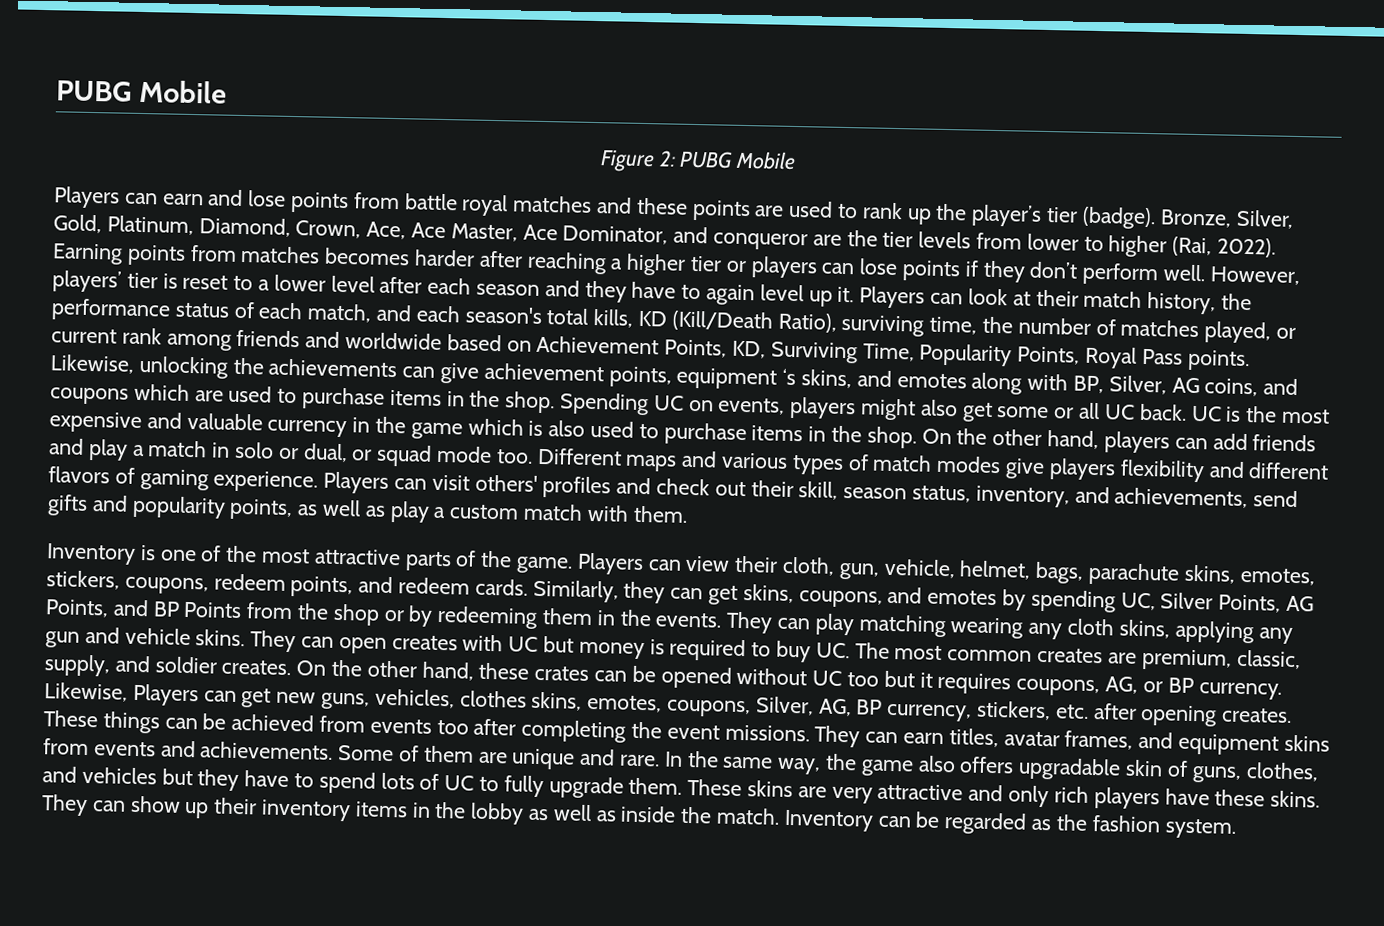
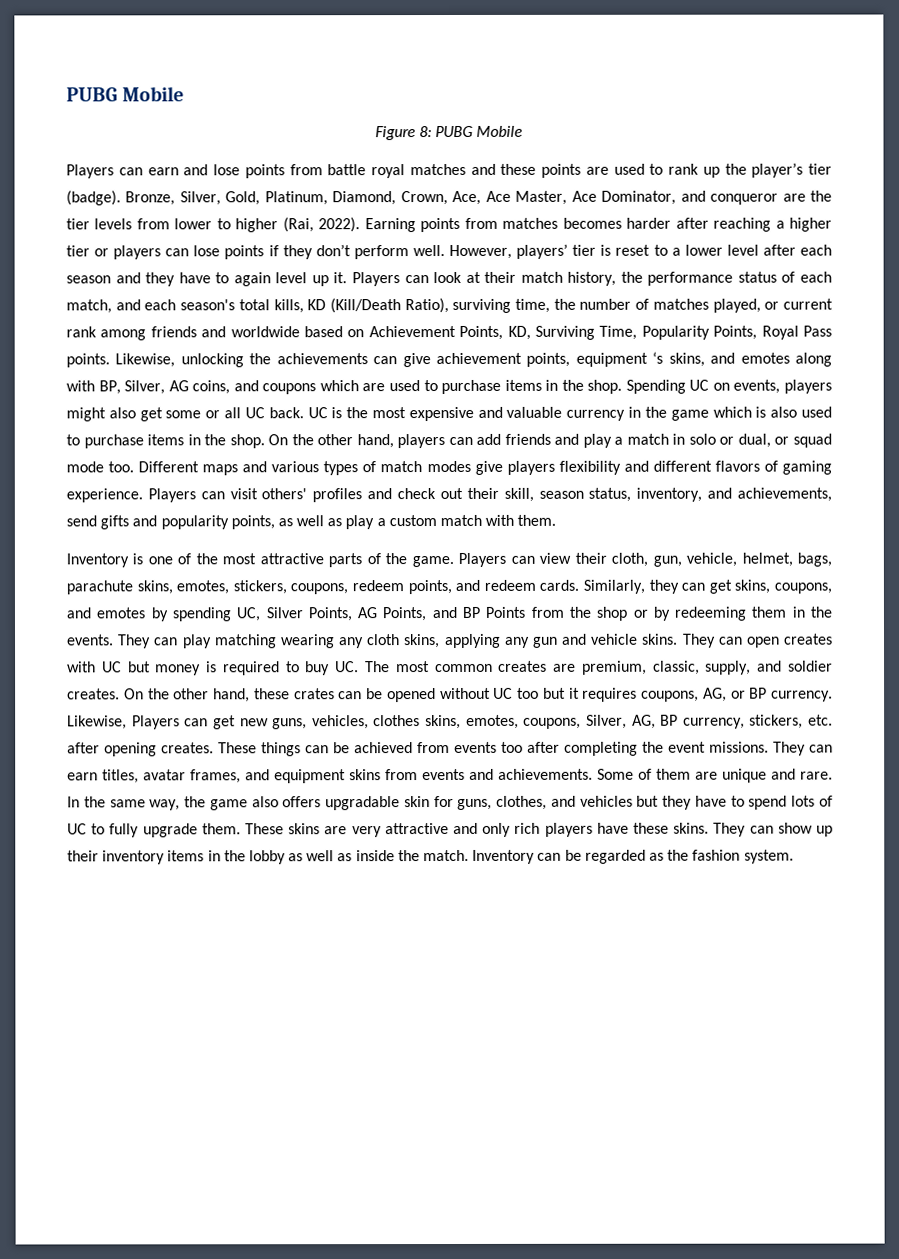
[658,150,676,167] 2: -> [418,126,432,138] 8:
[1166,760,1188,777] of -> [433,795,454,808] for

